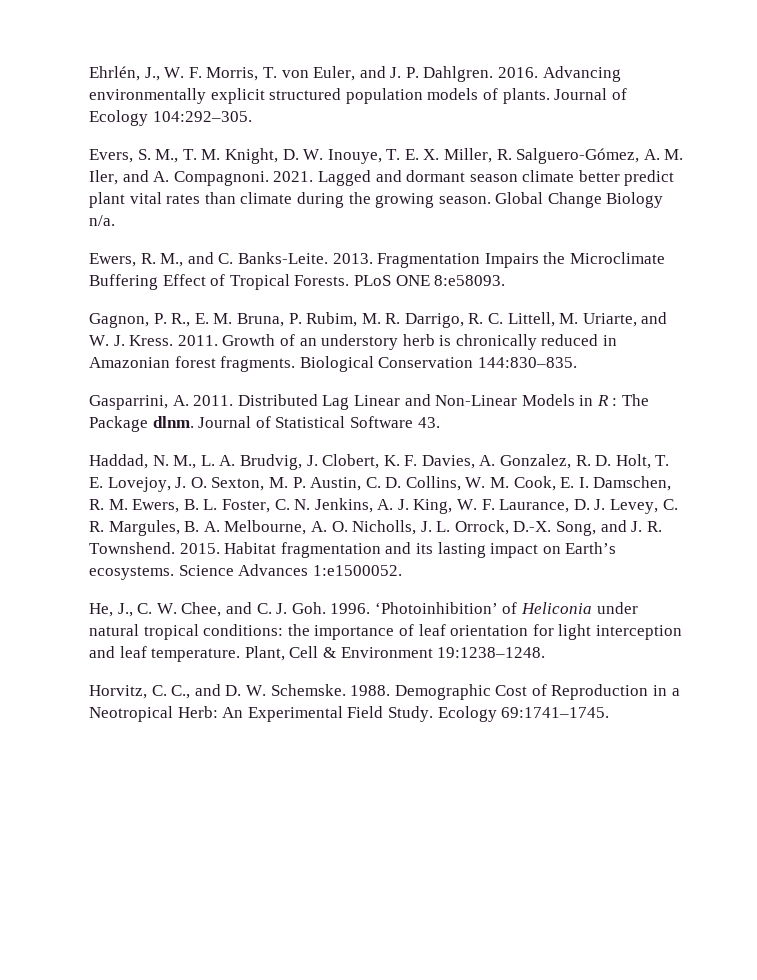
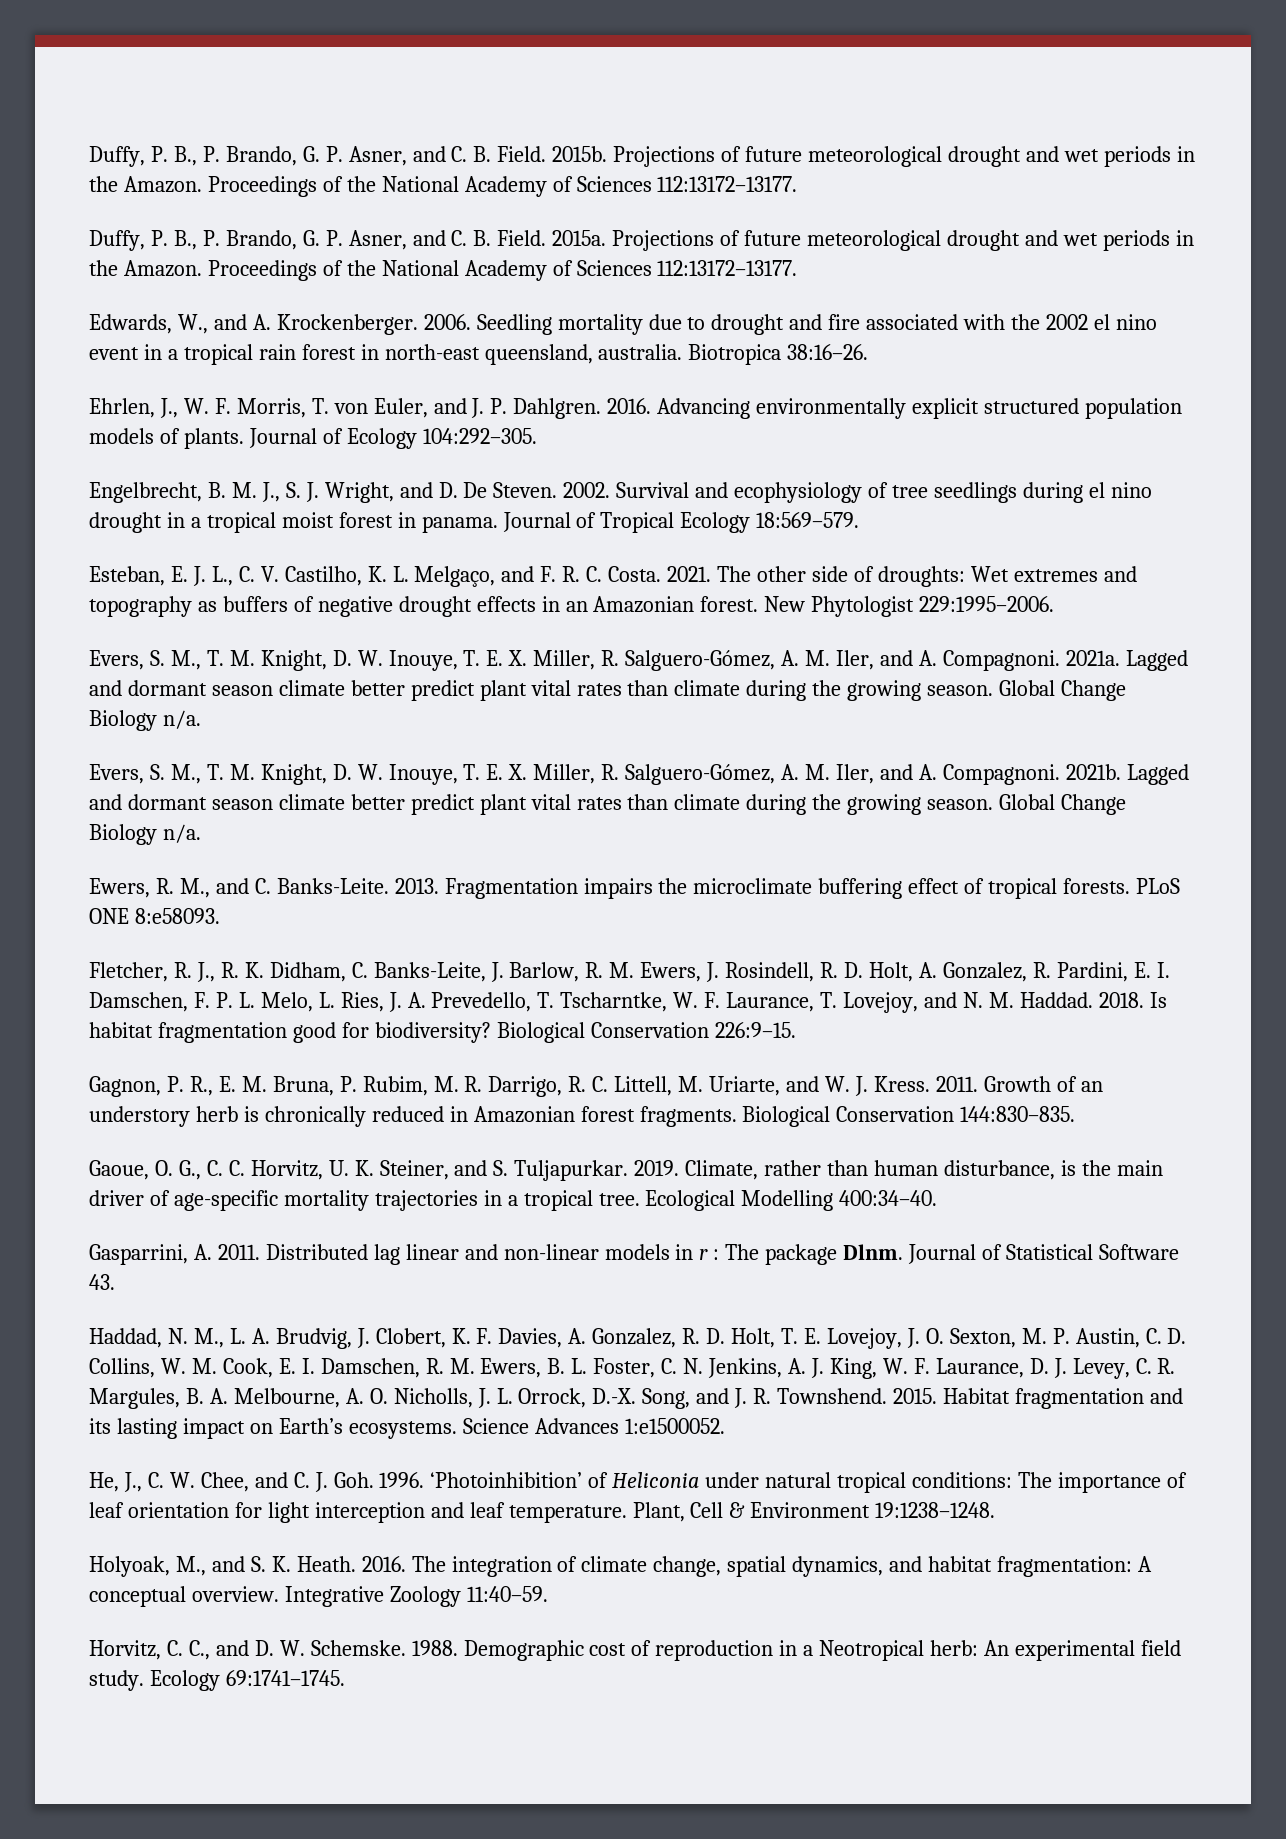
[89,66,140,81] Ehrlén, -> [89,146,1195,167] [89,176,798,197] [89,230,1194,251] [89,260,798,281] [89,314,1157,335] [89,344,869,365] [89,398,155,418] Duffy, P. B., P. Brando, G. P. Asner, and C. B. Field. 2015b. Projections of future meteorological drought and wet periods in the Amazon. Proceedings of the National Academy of Sciences 112:13172–13177. // Duffy, P. B., P. Brando, G. P. Asner, and C. B. Field. 2015a. Projections of future meteorological drought and wet periods in the Amazon. Proceedings of the National Academy of Sciences 112:13172–13177. // Edwards, W., and A. Krockenberger. 2006. Seedling mortality due to drought and fire associated with the 2002 el nino event in a tropical rain forest in north-east queensland, australia. Biotropica 38:16–26. // Ehrlen,
(252, 116) none -> [89,482,1152,503] [89,512,860,533] [89,566,1137,587] [89,596,1055,617] // Engelbrecht, B. M. J., S. J. Wright, and D. De Steven. 2002. Survival and ecophysiology of tree seedlings during el nino drought in a tropical moist forest in panama. Journal of Tropical Ecology 18:569–579. // Esteban, E. J. L., C. V. Castilho, K. L. Melgaço, and F. R. C. Costa. 2021. The other side of droughts: Wet extremes and topography as buffers of negative drought effects in an Amazonian forest. New Phytologist 229:1995–2006.
[273,171,314,182] 2021. -> [1065,650,1188,671] [89,680,1127,701] [89,710,201,731] [89,764,1121,785] 2021a. Lagged and dormant season climate better predict plant vital rates than climate during the growing season. Global Change Biology n/a. // Evers, S. M., T. M. Knight, D. W. Inouye, T. E. X. Miller, R. Salguero-Gómez, A. M. Iler, and A. Compagnoni. 2021b.
[484,252,665,268] [89,274,506,290] Impairs the Microclimate Buffering Effect of Tropical Forests. PLoS ONE 8:e58093. -> [583,878,1181,899] [89,908,220,924] [89,962,1170,982] [89,992,1167,1013] [89,1022,796,1043] impairs the microclimate buffering effect of tropical forests. PLoS ONE 8:e58093. // Fletcher, R. J., R. K. Didham, C. Banks-Leite, J. Barlow, R. M. Ewers, J. Rosindell, R. D. Holt, A. Gonzalez, R. Pardini, E. I. Damschen, F. P. L. Melo, L. Ries, J. A. Prevedello, T. Tscharntke, W. F. Laurance, T. Lovejoy, and N. M. Haddad. 2018. Is habitat fragmentation good for biodiversity? Biological Conservation 226:9–15.
[89,394,650,410] [89,416,194,432] Gasparrini, A. 2011. Distributed Lag Linear and Non-Linear Models in R : The Package dlnm. -> [89,1160,1163,1181] [89,1190,938,1211] [89,1244,904,1265] Gaoue, O. G., C. C. Horvitz, U. K. Steiner, and S. Tuljapurkar. 2019. Climate, rather than human disturbance, is the main driver of age-specific mortality trajectories in a tropical tree. Ecological Modelling 400:34–40. // Gasparrini, A. 2011. Distributed lag linear and non-linear models in r : The package Dlnm.
[287,624,310,636] the -> [1017,1472,1052,1488] The
(546, 652) none -> [89,1556,1152,1577] [89,1586,548,1607] // Holyoak, M., and S. K. Heath. 2016. The integration of climate change, spatial dynamics, and habitat fragmentation: A conceptual overview. Integrative Zoology 11:40–59.
[495,684,680,700] [89,706,433,722] Cost of Reproduction in a Neotropical Herb: An Experimental Field Study. -> [589,1640,1181,1661] [89,1670,144,1691] cost of reproduction in a Neotropical herb: An experimental field study.

